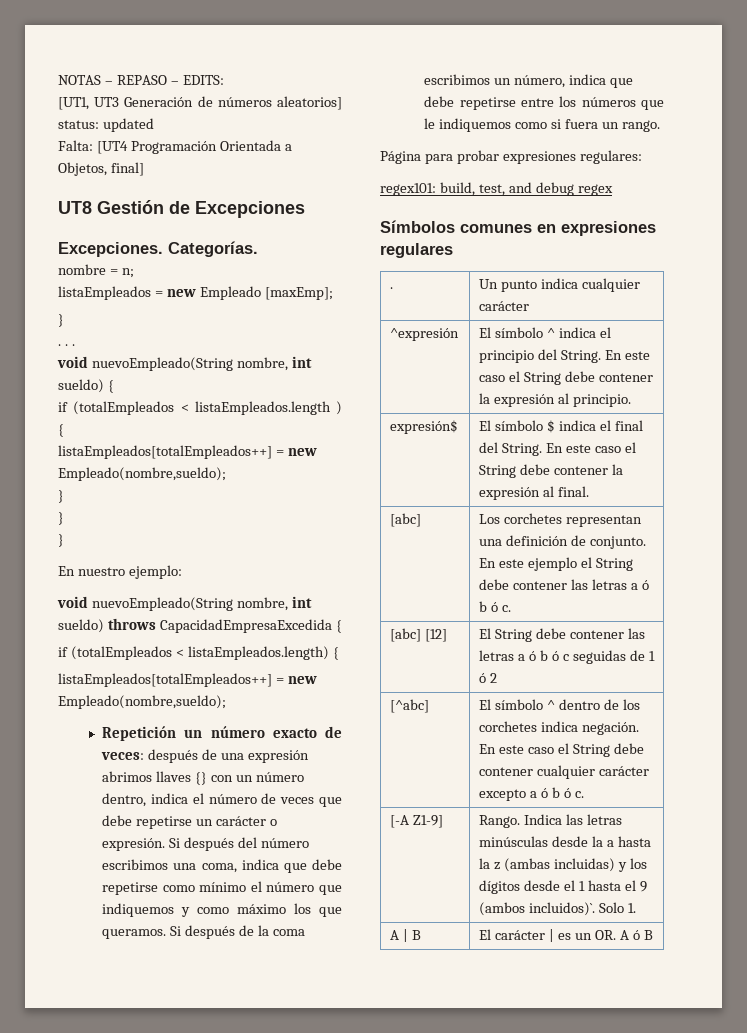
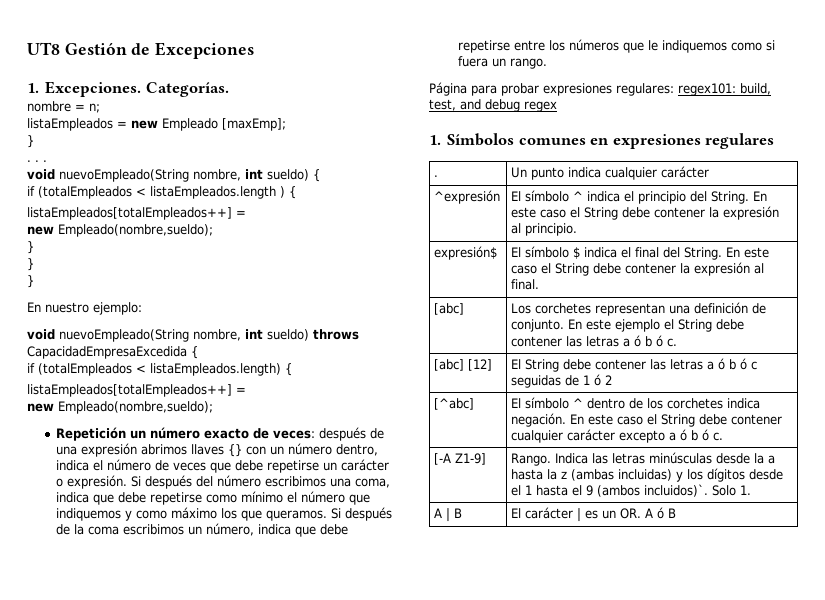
[58,75,224,85] [58,96,342,110] [58,118,154,132] [58,140,292,154] [58,162,144,176] NOTAS – REPASO – EDITS: // [UT1, UT3 Generación de números aleatorios] status: updated // Falta: [UT4 Programación Orientada a Objetos, final] // -> (27, 48) none
(305, 209) none -> [27,83,39,93] 1.
(284, 453) none -> (246, 214) //
(284, 681) none -> (246, 391) //
(642, 157) // -> (674, 89) none
(613, 190) none -> [429,135,441,145] 1.

